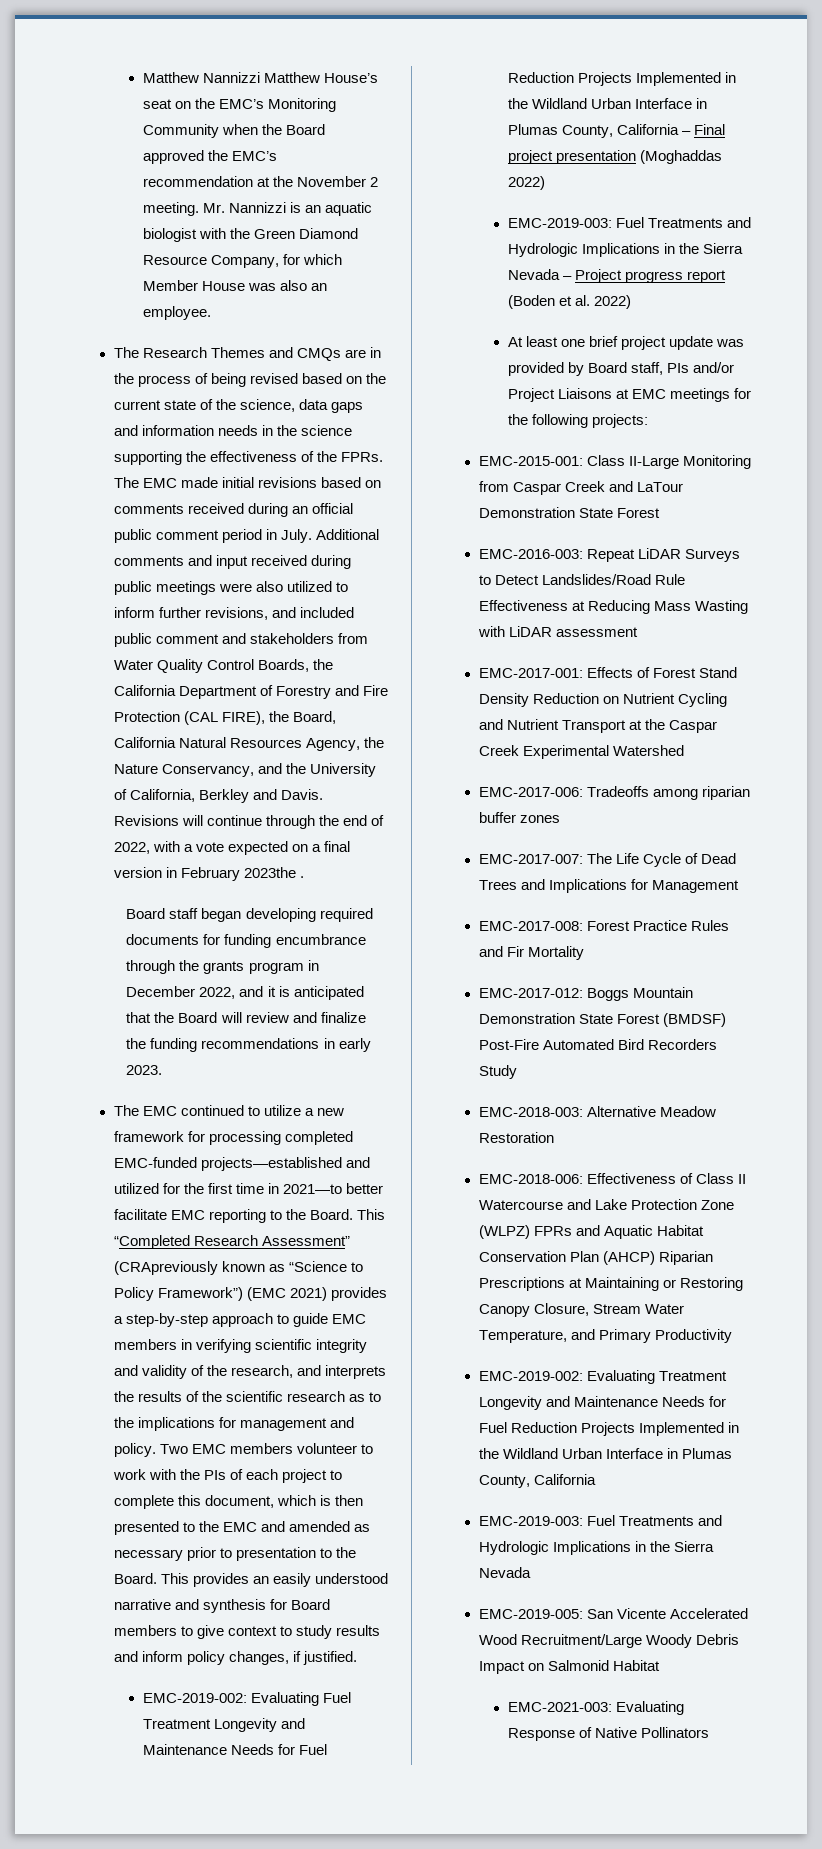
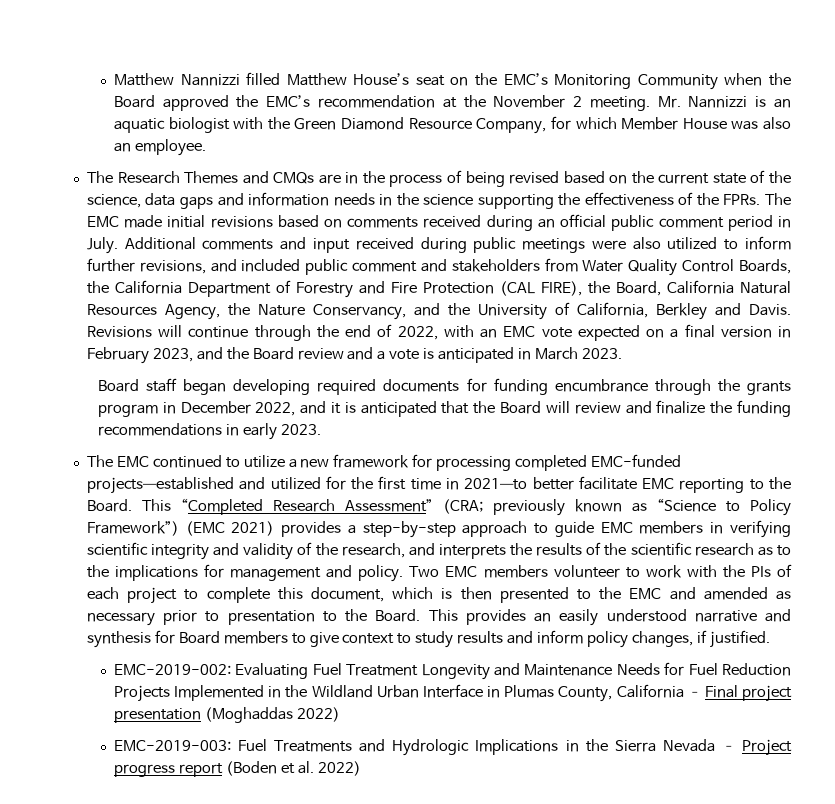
(260, 77) none -> [246,72,281,85] filled
[183,844,193,852] a -> [480,326,536,338] an EMC
[243,867,304,878] 2023the . -> [152,347,622,363] 2023, and the Board review and a vote is anticipated in March 2023.
[113,1261,218,1275] (CRApreviously -> [442,499,565,516] (CRA; previously
[507,336,745,350] [507,362,735,376] [507,388,752,402] [507,414,648,428] [478,455,751,469] [478,481,683,495] [478,507,660,518] [478,548,740,562] [478,574,685,585] [478,600,748,614] [477,626,638,637] [478,667,737,678] [478,693,727,707] [478,719,717,733] [478,745,684,759] [478,786,750,800] [478,812,560,823] [478,853,736,867] [478,879,739,893] [478,920,729,931] [478,946,584,960] [478,987,693,1001] [478,1013,726,1027] [478,1039,717,1050] [478,1065,517,1079] [478,1106,716,1117] [478,1132,554,1143] [478,1173,746,1184] [478,1199,734,1210] [478,1225,704,1239] [478,1251,713,1265] [478,1277,743,1291] [478,1303,684,1317] [478,1329,732,1343] [478,1370,727,1384] [478,1396,726,1410] [478,1422,739,1436] [478,1448,732,1459] [478,1474,596,1488] [478,1515,722,1526] [478,1541,714,1555] [478,1567,531,1578] [478,1608,748,1619] [478,1634,739,1648] [478,1660,660,1674] [507,1701,684,1715] [507,1727,710,1741] // At least one brief project update was provided by Board staff, PIs and/or Project Liaisons at EMC meetings for the following projects: // EMC-2015-001: Class II-Large Monitoring from Caspar Creek and LaTour Demonstration State Forest // EMC-2016-003: Repeat LiDAR Surveys to Detect Landslides/Road Rule Effectiveness at Reducing Mass Wasting with LiDAR assessment // EMC-2017-001: Effects of Forest Stand Density Reduction on Nutrient Cycling and Nutrient Transport at the Caspar Creek Experimental Watershed // EMC-2017-006: Tradeoffs among riparian buffer zones // EMC-2017-007: The Life Cycle of Dead Trees and Implications for Management // EMC-2017-008: Forest Practice Rules and Fir Mortality // EMC-2017-012: Boggs Mountain Demonstration State Forest (BMDSF) Post-Fire Automated Bird Recorders Study // EMC-2018-003: Alternative Meadow Restoration // EMC-2018-006: Effectiveness of Class II Watercourse and Lake Protection Zone (WLPZ) FPRs and Aquatic Habitat Conservation Plan (AHCP) Riparian Prescriptions at Maintaining or Restoring Canopy Closure, Stream Water Temperature, and Primary Productivity // EMC-2019-002: Evaluating Treatment Longevity and Maintenance Needs for Fuel Reduction Projects Implemented in the Wildland Urban Interface in Plumas County, California // EMC-2019-003: Fuel Treatments and Hydrologic Implications in the Sierra Nevada // EMC-2019-005: San Vicente Accelerated Wood Recruitment/Large Woody Debris Impact on Salmonid Habitat // EMC-2021-003: Evaluating Response of Native Pollinators -> (361, 768) none

